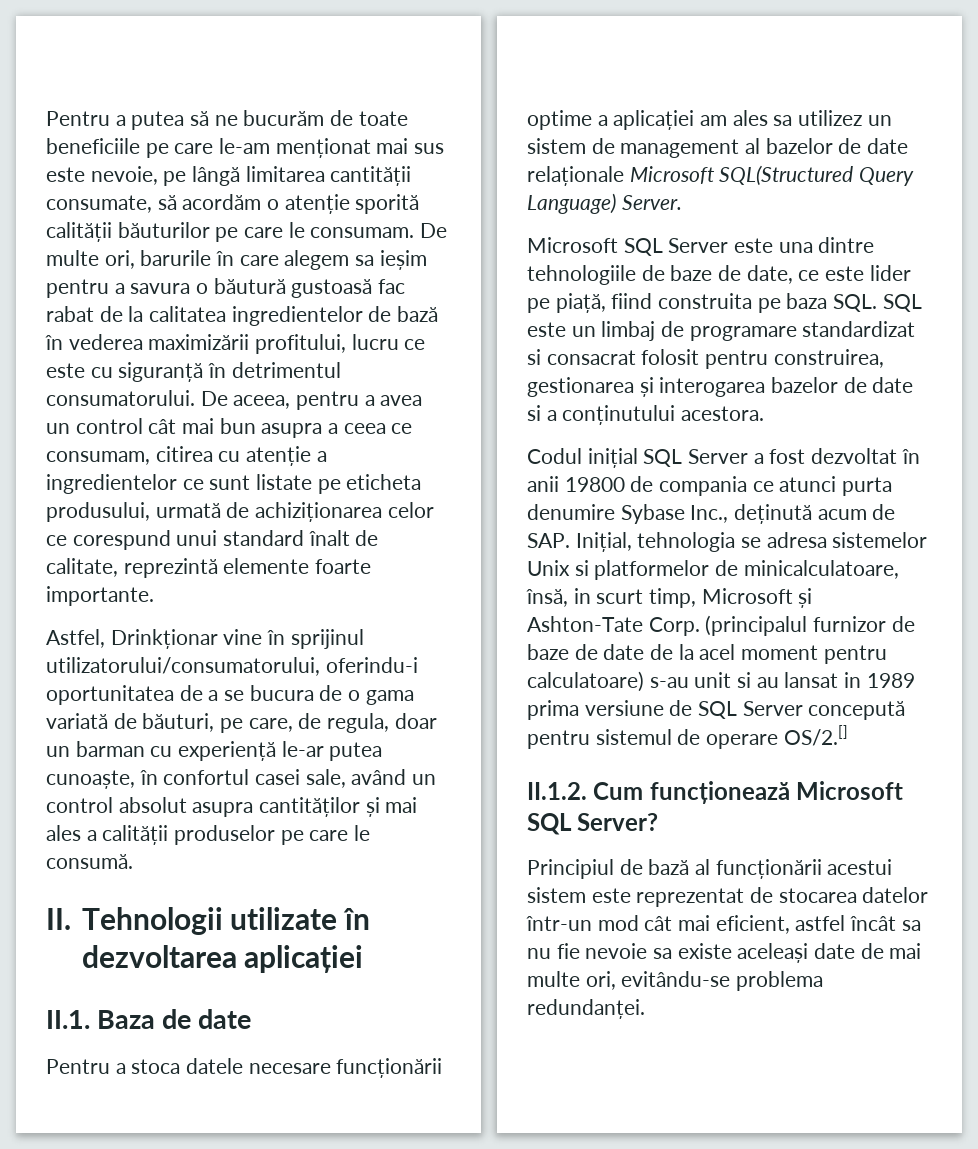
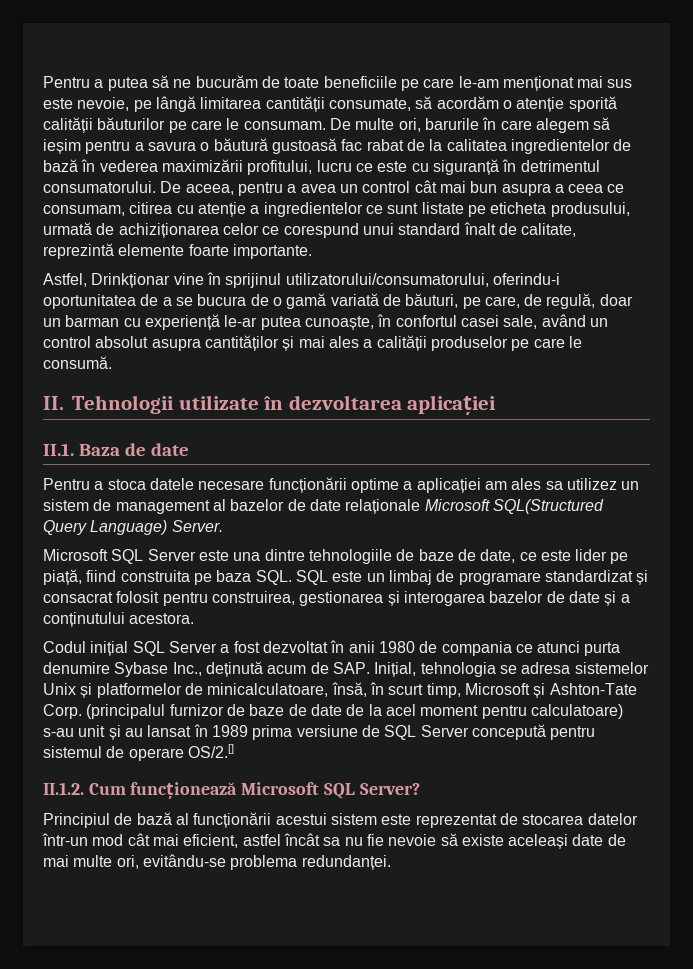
[355,255,375,266] sa -> [593,117,611,130] să
[365,690,414,705] gama -> [286,293,327,309] gamă
[327,713,390,733] regula, -> [546,293,596,309] regulă,
[527,349,541,365] si -> [636,570,649,585] și
[527,405,541,421] si -> [604,591,617,606] și
[564,477,625,492] 19800 -> [378,641,415,653] 1980
[574,560,589,576] si -> [80,683,93,698] și
[573,588,591,604] in -> [369,682,384,695] în
[737,672,752,688] si -> [108,725,121,740] și
[844,672,862,688] in -> [193,724,208,737] în
[653,948,673,959] sa -> [440,833,458,846] să

